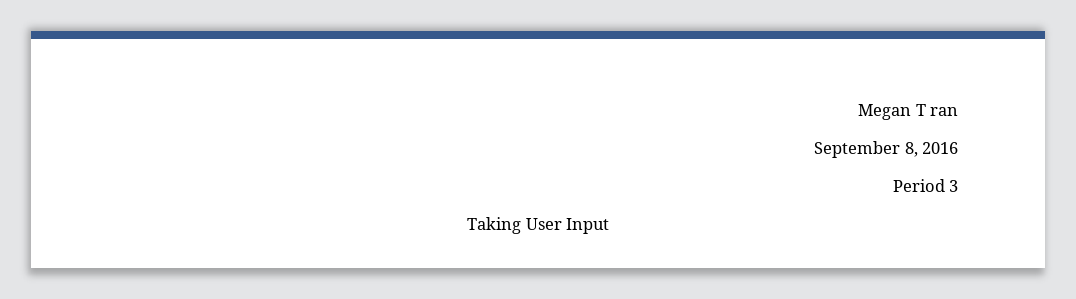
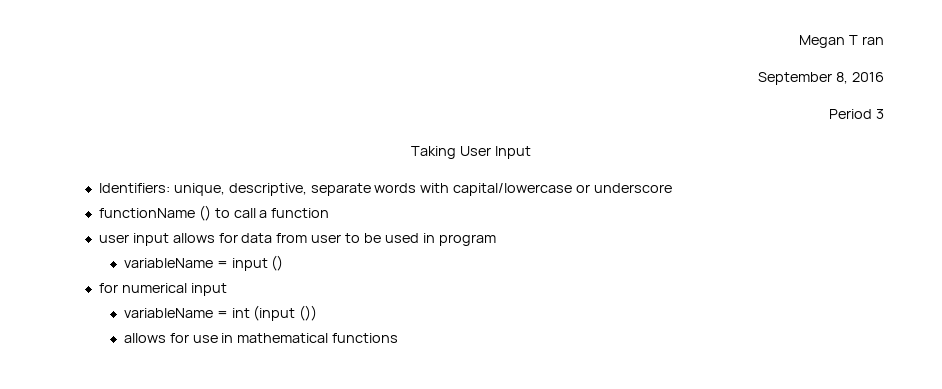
(609, 226) none -> [98,183,673,196] [98,205,330,221] [98,233,496,246] [123,255,284,271] [98,283,227,296] [123,305,318,321] [123,333,399,343] // Identifiers: unique, descriptive, separate words with capital/lowercase or underscore // functionName () to call a function // user input allows for data from user to be used in program // variableName = input () // for numerical input // variableName = int (input ()) // allows for use in mathematical functions

